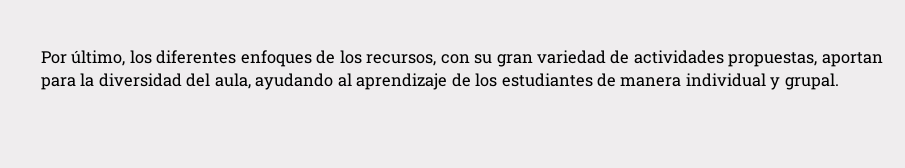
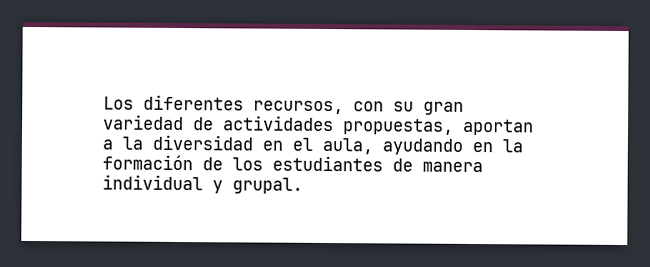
[41,50,362,67] Por último, los diferentes enfoques de los -> [103,94,244,111] Los diferentes
[41,77,76,90] para -> [102,139,113,150] a
[186,73,448,90] del aula, ayudando al aprendizaje -> [262,137,523,155] [102,154,193,171] en el aula, ayudando en la formación

